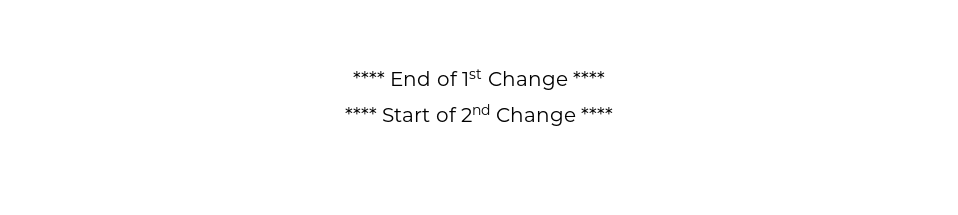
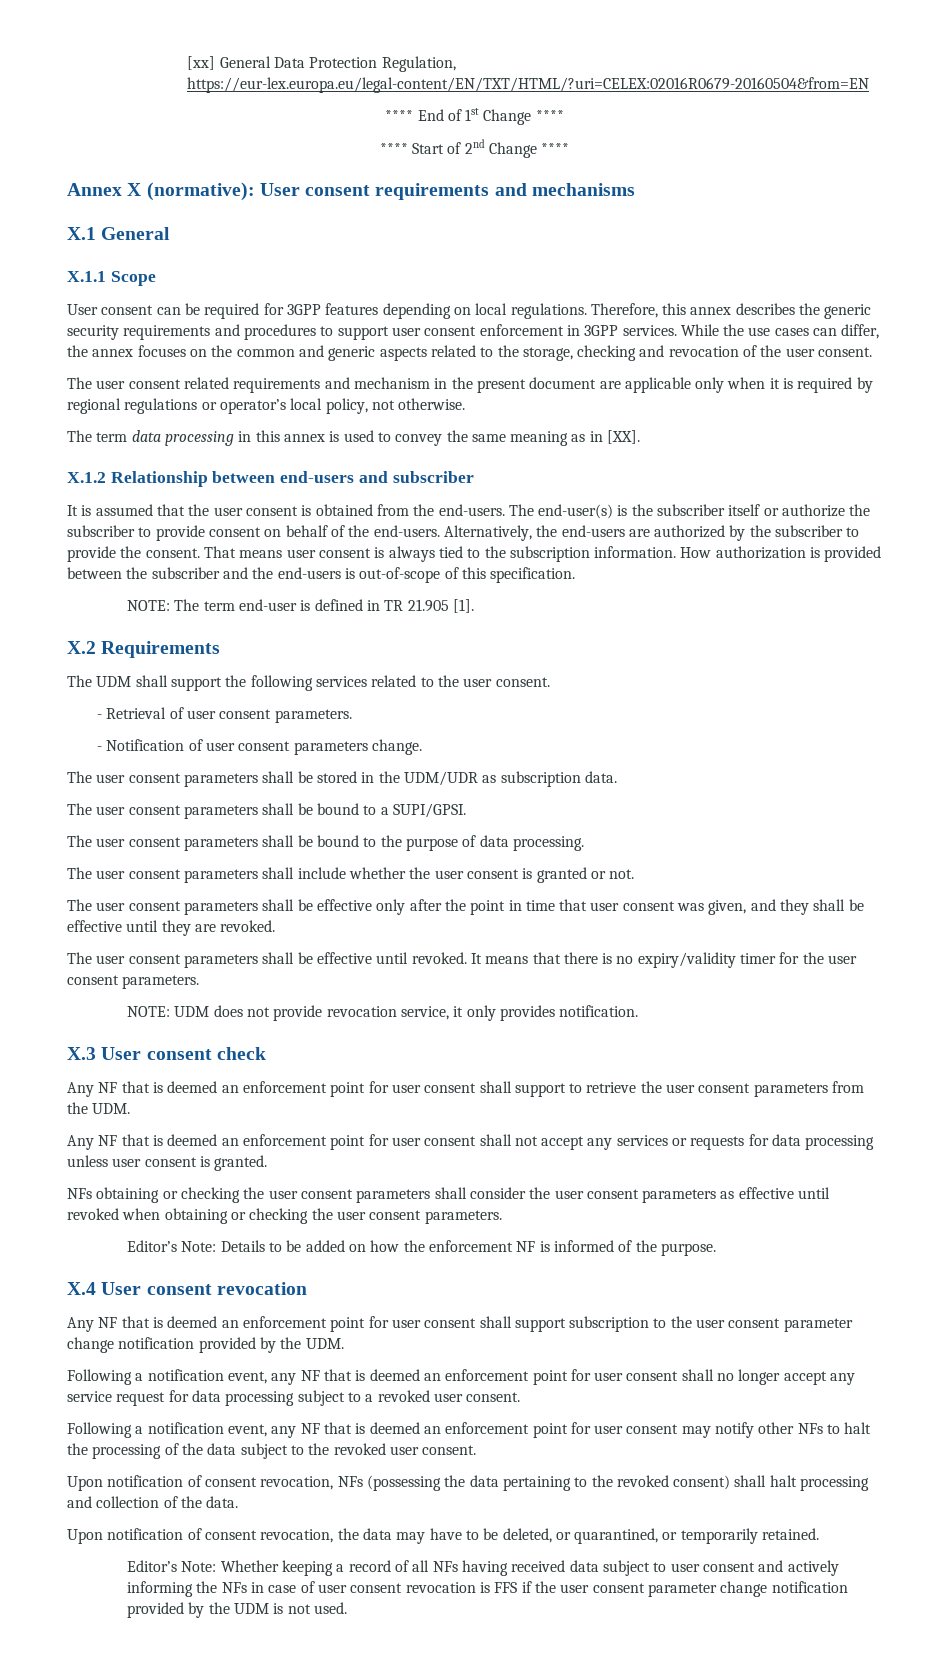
(353, 78) none -> [187,56,456,72] [187,77,870,93] [xx] General Data Protection Regulation, https://eur-lex.europa.eu/legal-content/EN/TXT/HTML/?uri=CELEX:02016R0679-20160504&from=EN //
(613, 114) none -> [67,182,635,201] [67,227,171,240] [67,271,156,286] [67,303,872,319] [67,324,880,340] [67,345,873,361] [67,377,873,393] [67,398,466,414] [67,430,641,446] [67,471,474,487] [67,504,871,519] [67,525,860,541] [67,546,882,562] [67,567,576,583] [127,599,475,613] [67,641,221,658] [67,675,550,691] [97,707,352,723] [97,739,423,755] [67,771,617,787] [67,803,466,819] [67,835,584,851] [67,867,635,883] [67,899,864,915] [67,920,276,936] [67,952,858,968] [67,975,200,989] [127,1005,639,1021] [67,1047,266,1060] [67,1081,865,1097] [67,1102,131,1114] [67,1134,875,1150] [67,1155,268,1171] [67,1187,831,1203] [67,1208,502,1224] [127,1240,716,1256] [67,1282,307,1295] [67,1316,853,1332] [67,1337,344,1353] [67,1369,856,1385] [67,1390,521,1406] [67,1422,872,1438] [67,1443,477,1459] [67,1475,870,1491] [67,1496,239,1508] [67,1528,820,1544] [127,1560,839,1576] [127,1581,848,1597] [127,1602,348,1618] // Annex X (normative): User consent requirements and mechanisms // X.1 General // X.1.1 Scope // User consent can be required for 3GPP features depending on local regulations. Therefore, this annex describes the generic security requirements and procedures to support user consent enforcement in 3GPP services. While the use cases can differ, the annex focuses on the common and generic aspects related to the storage, checking and revocation of the user consent. // The user consent related requirements and mechanism in the present document are applicable only when it is required by regional regulations or operator’s local policy, not otherwise. // The term data processing in this annex is used to convey the same meaning as in [XX]. // X.1.2 Relationship between end-users and subscriber // It is assumed that the user consent is obtained from the end-users. The end-user(s) is the subscriber itself or authorize the subscriber to provide consent on behalf of the end-users. Alternatively, the end-users are authorized by the subscriber to provide the consent. That means user consent is always tied to the subscription information. How authorization is provided between the subscriber and the end-users is out-of-scope of this specification. // NOTE: The term end-user is defined in TR 21.905 [1]. // X.2 Requirements // The UDM shall support the following services related to the user consent. // - Retrieval of user consent parameters. // - Notification of user consent parameters change. // The user consent parameters shall be stored in the UDM/UDR as subscription data. // The user consent parameters shall be bound to a SUPI/GPSI. // The user consent parameters shall be bound to the purpose of data processing. // The user consent parameters shall include whether the user consent is granted or not. // The user consent parameters shall be effective only after the point in time that user consent was given, and they shall be effective until they are revoked. // The user consent parameters shall be effective until revoked. It means that there is no expiry/validity timer for the user consent parameters. // NOTE: UDM does not provide revocation service, it only provides notification. // X.3 User consent check // Any NF that is deemed an enforcement point for user consent shall support to retrieve the user consent parameters from the UDM. // Any NF that is deemed an enforcement point for user consent shall not accept any services or requests for data processing unless user consent is granted. // NFs obtaining or checking the user consent parameters shall consider the user consent parameters as effective until revoked when obtaining or checking the user consent parameters. // Editor’s Note: Details to be added on how the enforcement NF is informed of the purpose. // X.4 User consent revocation // Any NF that is deemed an enforcement point for user consent shall support subscription to the user consent parameter change notification provided by the UDM. // Following a notification event, any NF that is deemed an enforcement point for user consent shall no longer accept any service request for data processing subject to a revoked user consent. // Following a notification event, any NF that is deemed an enforcement point for user consent may notify other NFs to halt the processing of the data subject to the revoked user consent. // Upon notification of consent revocation, NFs (possessing the data pertaining to the revoked consent) shall halt processing and collection of the data. // Upon notification of consent revocation, the data may have to be deleted, or quarantined, or temporarily retained. // Editor’s Note: Whether keeping a record of all NFs having received data subject to user consent and actively informing the NFs in case of user consent revocation is FFS if the user consent parameter change notification provided by the UDM is not used.

